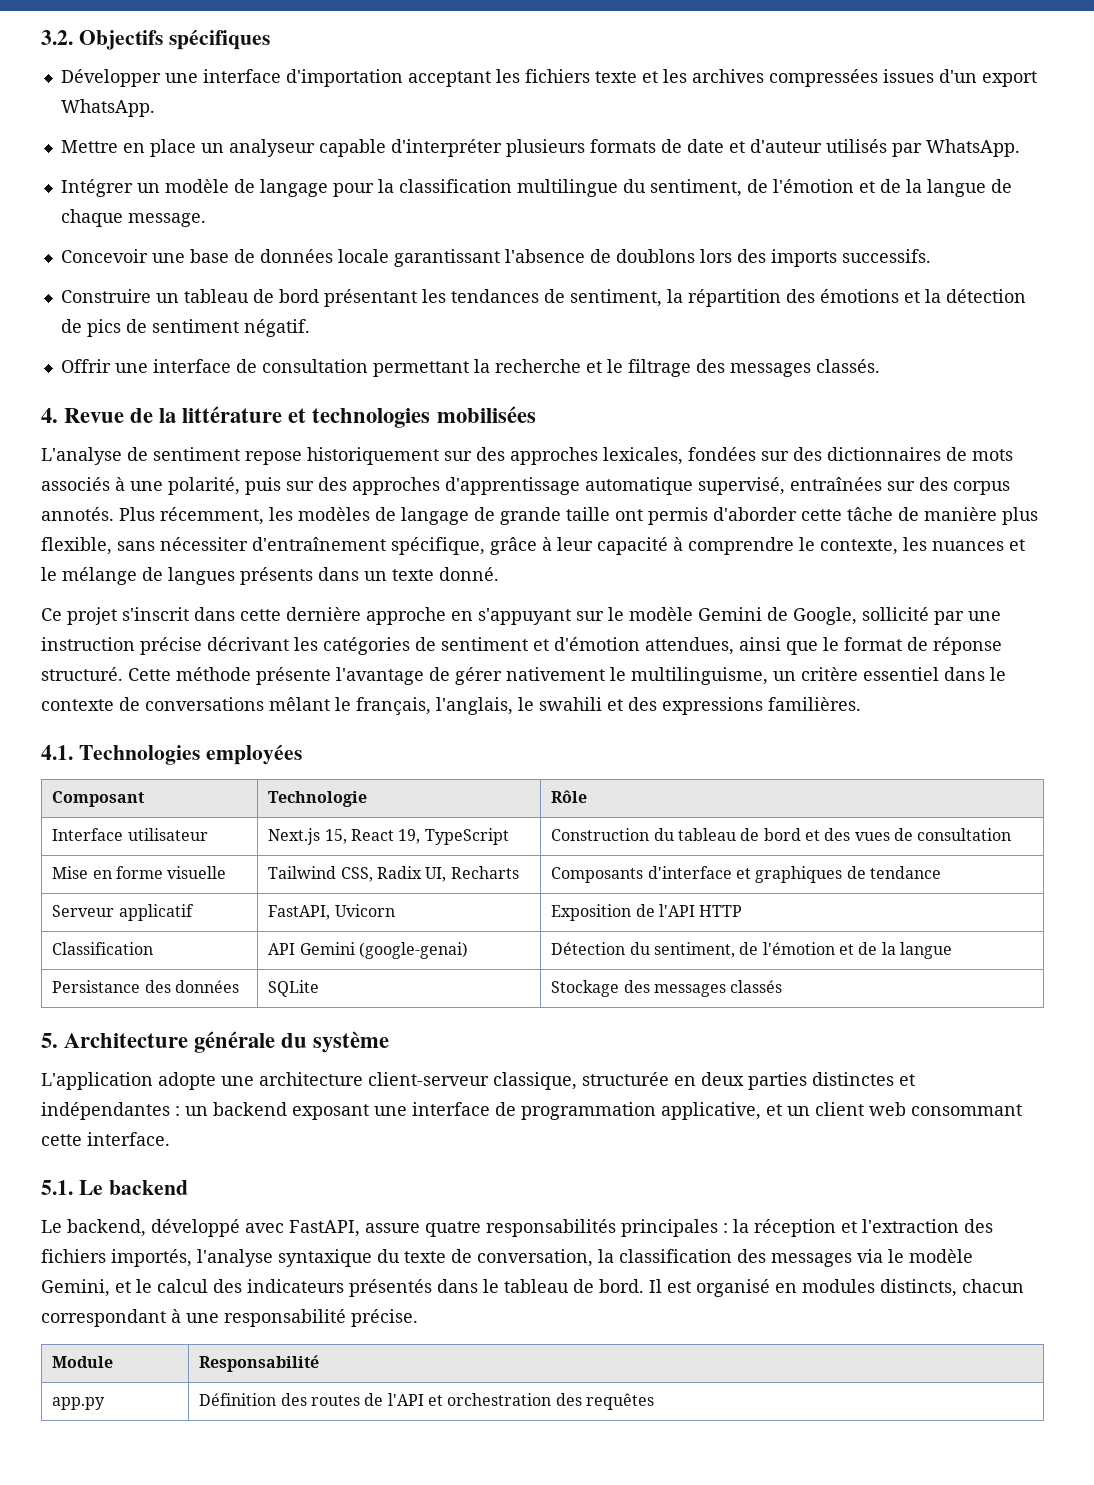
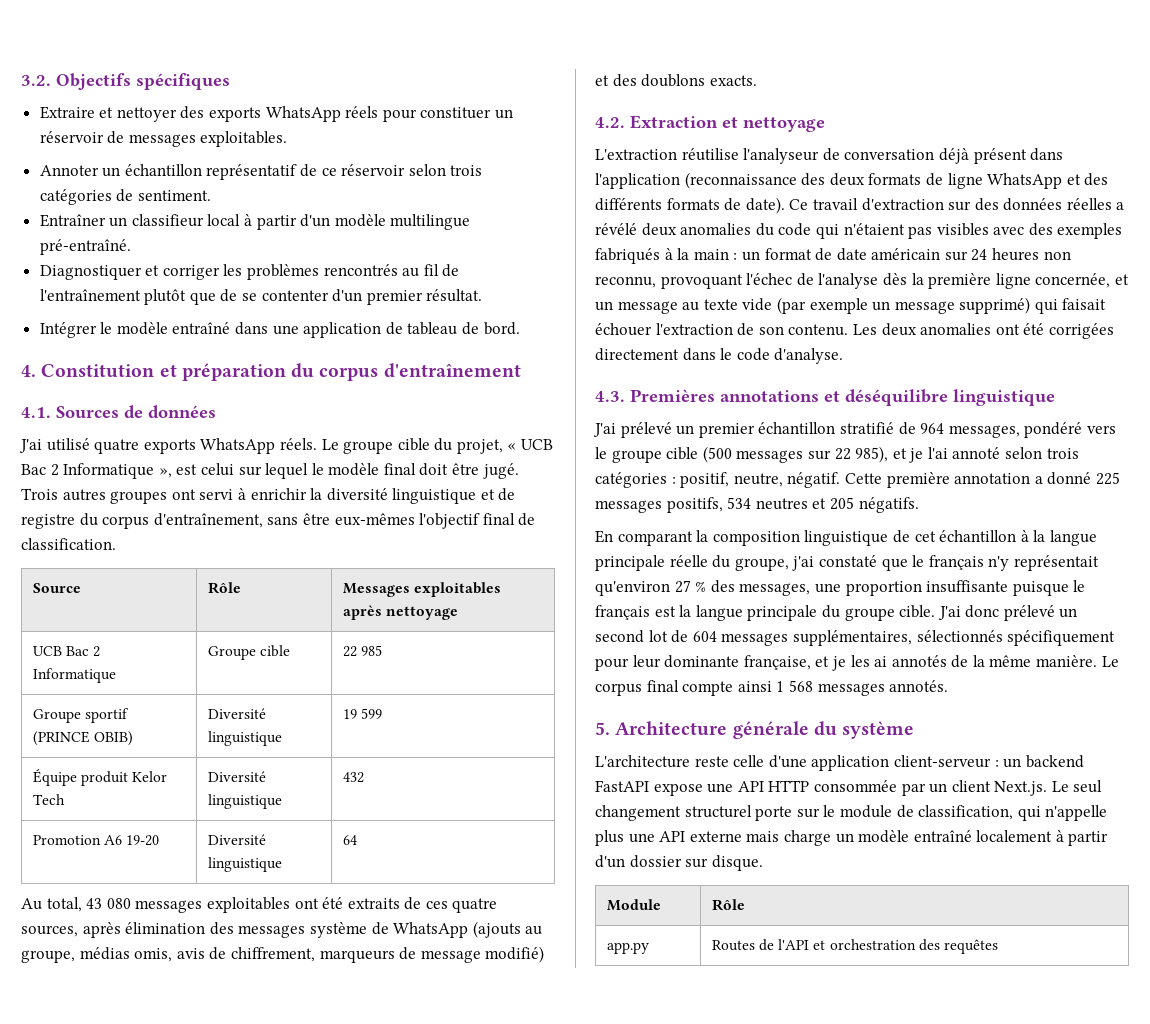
[60,69,1037,87] [60,99,155,117] [60,139,1020,157] [60,179,1012,197] [60,209,206,227] [60,249,931,267] [60,289,1026,307] [60,319,310,337] [60,359,880,377] [41,406,536,428] [41,447,1013,465] [41,477,1010,495] [41,507,1038,525] [41,537,1025,555] [41,567,499,585] [41,607,1001,625] [41,637,1002,655] [41,667,1006,685] [41,697,861,715] [41,744,302,765] [52,791,146,807] [268,791,368,807] [551,790,588,803] [52,828,208,841] [268,828,509,845] [551,828,1012,841] [52,866,227,879] [268,866,519,882] [551,866,941,883] [52,904,194,921] [268,904,395,920] [551,904,743,921] [52,942,154,955] [268,942,468,959] [551,942,952,959] [52,980,239,993] [268,980,320,997] [551,980,783,997] Développer une interface d'importation acceptant les fichiers texte et les archives compressées issues d'un export WhatsApp. // Mettre en place un analyseur capable d'interpréter plusieurs formats de date et d'auteur utilisés par WhatsApp. // Intégrer un modèle de langage pour la classification multilingue du sentiment, de l'émotion et de la langue de chaque message. // Concevoir une base de données locale garantissant l'absence de doublons lors des imports successifs. // Construire un tableau de bord présentant les tendances de sentiment, la répartition des émotions et la détection de pics de sentiment négatif. // Offrir une interface de consultation permettant la recherche et le filtrage des messages classés. // 4. Revue de la littérature et technologies mobilisées // L'analyse de sentiment repose historiquement sur des approches lexicales, fondées sur des dictionnaires de mots associés à une polarité, puis sur des approches d'apprentissage automatique supervisé, entraînées sur des corpus annotés. Plus récemment, les modèles de langage de grande taille ont permis d'aborder cette tâche de manière plus flexible, sans nécessiter d'entraînement spécifique, grâce à leur capacité à comprendre le contexte, les nuances et le mélange de langues présents dans un texte donné. // Ce projet s'inscrit dans cette dernière approche en s'appuyant sur le modèle Gemini de Google, sollicité par une instruction précise décrivant les catégories de sentiment et d'émotion attendues, ainsi que le format de réponse structuré. Cette méthode présente l'avantage de gérer nativement le multilinguisme, un critère essentiel dans le contexte de conversations mêlant le français, l'anglais, le swahili et des expressions familières. // 4.1. Technologies employées // Composant | Technologie | Rôle // Interface utilisateur | Next.js 15, React 19, TypeScript | Construction du tableau de bord et des vues de consultation // Mise en forme visuelle | Tailwind CSS, Radix UI, Recharts | Composants d'interface et graphiques de tendance // Serveur applicatif | FastAPI, Uvicorn | Exposition de l'API HTTP // Classification | API Gemini (google-genai) | Détection du sentiment, de l'émotion et de la langue // Persistance des données | SQLite | Stockage des messages classés -> [39,106,514,122] [39,131,288,147] [39,164,483,180] [39,189,211,205] [39,214,471,230] [39,239,131,255] [39,264,460,280] [39,289,483,305] [39,322,520,338] [21,363,521,381] [21,405,216,419] [19,438,554,454] [21,463,519,479] [21,488,516,504] [21,513,536,529] [21,538,116,550] [32,583,81,593] [207,582,241,594] [342,582,502,597] [342,605,459,620] [32,646,101,657] [32,668,116,683] [207,645,291,660] [342,645,383,657] [32,708,130,723] [32,731,134,746] [207,708,266,719] [207,731,282,746] [342,708,383,719] [32,769,168,786] [32,794,65,805] [207,771,266,782] [207,794,282,809] [342,772,364,783] [32,835,160,846] [207,834,266,845] [207,857,282,872] [342,835,357,845] [21,897,498,913] [21,921,543,938] [21,946,545,963] [595,74,757,87] [595,115,825,132] [595,148,1064,164] [595,172,1109,189] [595,197,1125,214] [595,223,1123,239] [595,248,1071,264] [595,273,1129,289] [595,297,1107,314] [595,323,1114,339] [595,348,844,364] [595,389,1055,406] [593,422,1116,438] [595,446,1079,463] [595,472,1120,488] [595,497,919,513] [595,530,1097,546] [595,555,1099,571] [595,580,1086,596] [595,605,1078,621] [595,630,1116,646] [595,655,1119,671] [595,680,949,696] Extraire et nettoyer des exports WhatsApp réels pour constituer un réservoir de messages exploitables. // Annoter un échantillon représentatif de ce réservoir selon trois catégories de sentiment. // Entraîner un classifieur local à partir d'un modèle multilingue pré-entraîné. // Diagnostiquer et corriger les problèmes rencontrés au fil de l'entraînement plutôt que de se contenter d'un premier résultat. // Intégrer le modèle entraîné dans une application de tableau de bord. // 4. Constitution et préparation du corpus d'entraînement // 4.1. Sources de données // J'ai utilisé quatre exports WhatsApp réels. Le groupe cible du projet, « UCB Bac 2 Informatique », est celui sur lequel le modèle final doit être jugé. Trois autres groupes ont servi à enrichir la diversité linguistique et de registre du corpus d'entraînement, sans être eux-mêmes l'objectif final de classification. // Source | Rôle | Messages exploitables après nettoyage // UCB Bac 2 Informatique | Groupe cible | 22 985 // Groupe sportif (PRINCE OBIB) | Diversité linguistique | 19 599 // Équipe produit Kelor Tech | Diversité linguistique | 432 // Promotion A6 19-20 | Diversité linguistique | 64 // Au total, 43 080 messages exploitables ont été extraits de ces quatre sources, après élimination des messages système de WhatsApp (ajouts au groupe, médias omis, avis de chiffrement, marqueurs de message modifié) et des doublons exacts. // 4.2. Extraction et nettoyage // L'extraction réutilise l'analyseur de conversation déjà présent dans l'application (reconnaissance des deux formats de ligne WhatsApp et des différents formats de date). Ce travail d'extraction sur des données réelles a révélé deux anomalies du code qui n'étaient pas visibles avec des exemples fabriqués à la main : un format de date américain sur 24 heures non reconnu, provoquant l'échec de l'analyse dès la première ligne concernée, et un message au texte vide (par exemple un message supprimé) qui faisait échouer l'extraction de son contenu. Les deux anomalies ont été corrigées directement dans le code d'analyse. // 4.3. Premières annotations et déséquilibre linguistique // J'ai prélevé un premier échantillon stratifié de 964 messages, pondéré vers le groupe cible (500 messages sur 22 985), et je l'ai annoté selon trois catégories : positif, neutre, négatif. Cette première annotation a donné 225 messages positifs, 534 neutres et 205 négatifs. // En comparant la composition linguistique de cet échantillon à la langue principale réelle du groupe, j'ai constaté que le français n'y représentait qu'environ 27 % des messages, une proportion insuffisante puisque le français est la langue principale du groupe cible. J'ai donc prélevé un second lot de 604 messages supplémentaires, sélectionnés spécifiquement pour leur dominante française, et je les ai annotés de la même manière. Le corpus final compte ainsi 1 568 messages annotés.
[41,1072,915,1090] [41,1102,1022,1120] [41,1132,170,1146] [41,1180,188,1195] [41,1219,993,1237] [41,1249,973,1267] [41,1279,1024,1297] [41,1309,418,1327] L'application adopte une architecture client-serveur classique, structurée en deux parties distinctes et indépendantes : un backend exposant une interface de programmation applicative, et un client web consommant cette interface. // 5.1. Le backend // Le backend, développé avec FastAPI, assure quatre responsabilités principales : la réception et l'extraction des fichiers importés, l'analyse syntaxique du texte de conversation, la classification des messages via le modèle Gemini, et le calcul des indicateurs présentés dans le tableau de bord. Il est organisé en modules distincts, chacun correspondant à une responsabilité précise. -> [595,755,1084,771] [595,780,1103,796] [595,805,1108,821] [595,830,1109,846] [595,855,763,871] L'architecture reste celle d'une application client-serveur : un backend FastAPI expose une API HTTP consommée par un client Next.js. Le seul changement structurel porte sur le module de classification, qui n'appelle plus une API externe mais charge un modèle entraîné localement à partir d'un dossier sur disque.
[199,1355,320,1372] Responsabilité -> [711,899,745,911] Rôle
[199,1393,360,1406] Définition des routes -> [711,940,755,951] Routes

